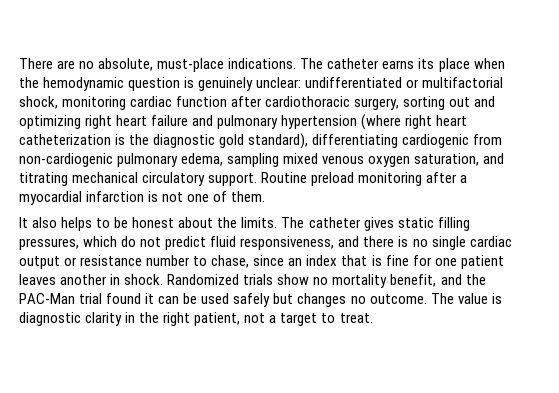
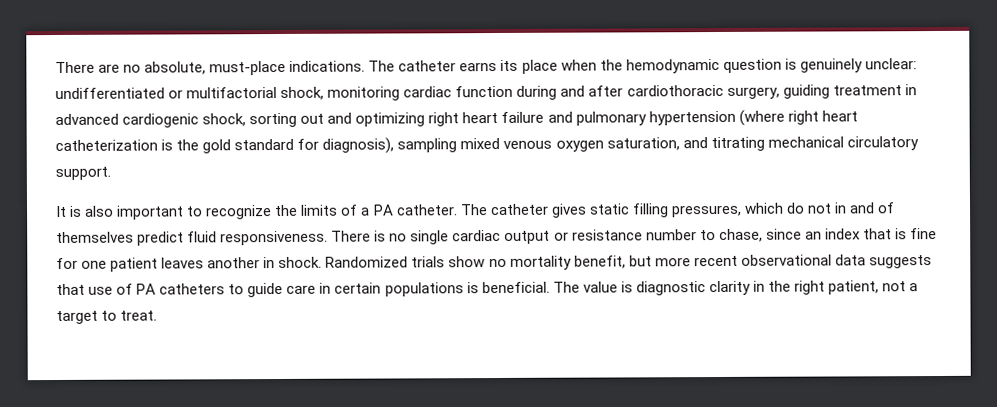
(228, 101) none -> [516,85,586,100] during and
(400, 104) none -> [782,84,917,99] [55,113,247,128] guiding treatment in advanced cardiogenic shock,
[153,133,503,149] [19,153,224,167] diagnostic gold standard), differentiating cardiogenic from non-cardiogenic pulmonary edema, -> [202,137,395,154] gold standard for diagnosis),
[261,172,468,186] [19,191,266,205] [19,217,278,231] Routine preload monitoring after a myocardial infarction is not one of them. // It also helps to be honest about the limits. -> [56,204,458,220] // It is also important to recognize the limits of a PA catheter.
[165,236,395,250] predict fluid responsiveness, and there -> [834,202,896,214] [56,230,372,246] in and of themselves predict fluid responsiveness. There
[440,274,486,285] [19,293,427,307] and the PAC-Man trial found it can be used safely but changes no outcome. -> [628,254,932,269] [56,281,550,298] but more recent observational data suggests that use of PA catheters to guide care in certain populations is beneficial.

